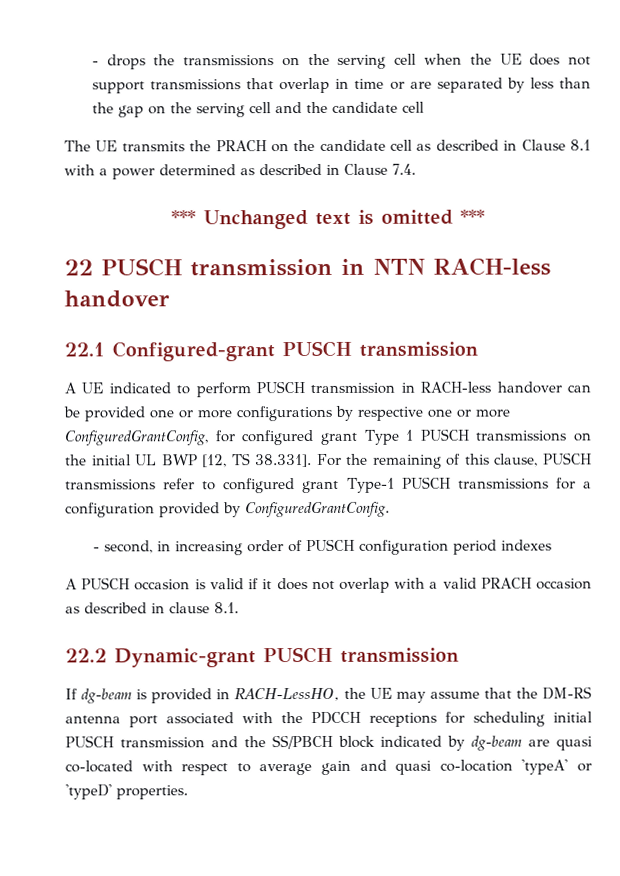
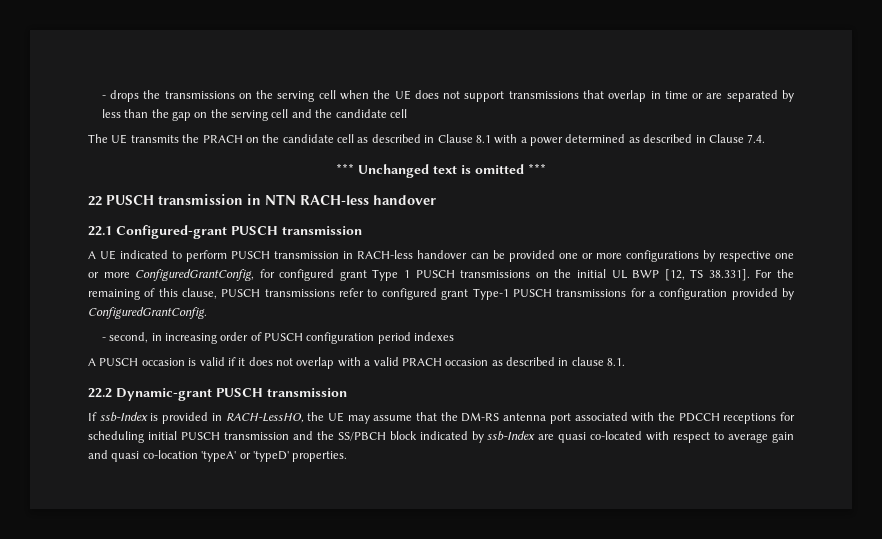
[81,688,132,704] dg-beam -> [99,412,148,422] ssb-Index
[471,735,523,751] dg-beam -> [487,431,536,441] ssb-Index

